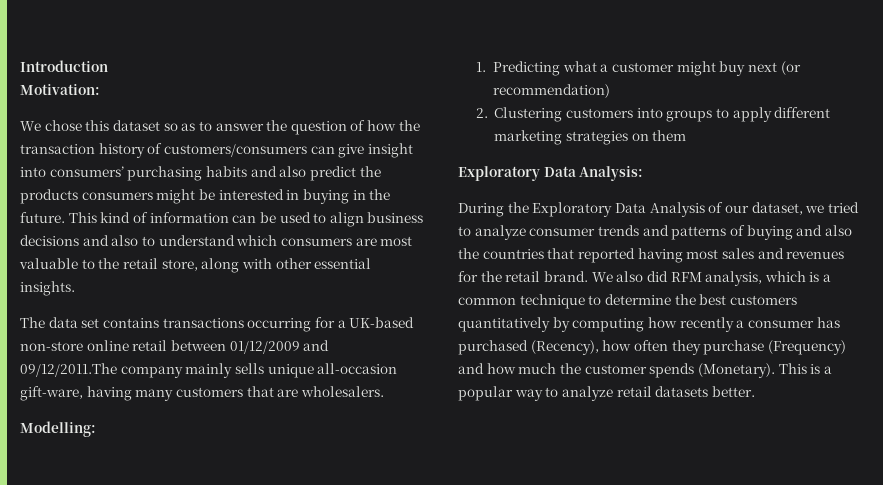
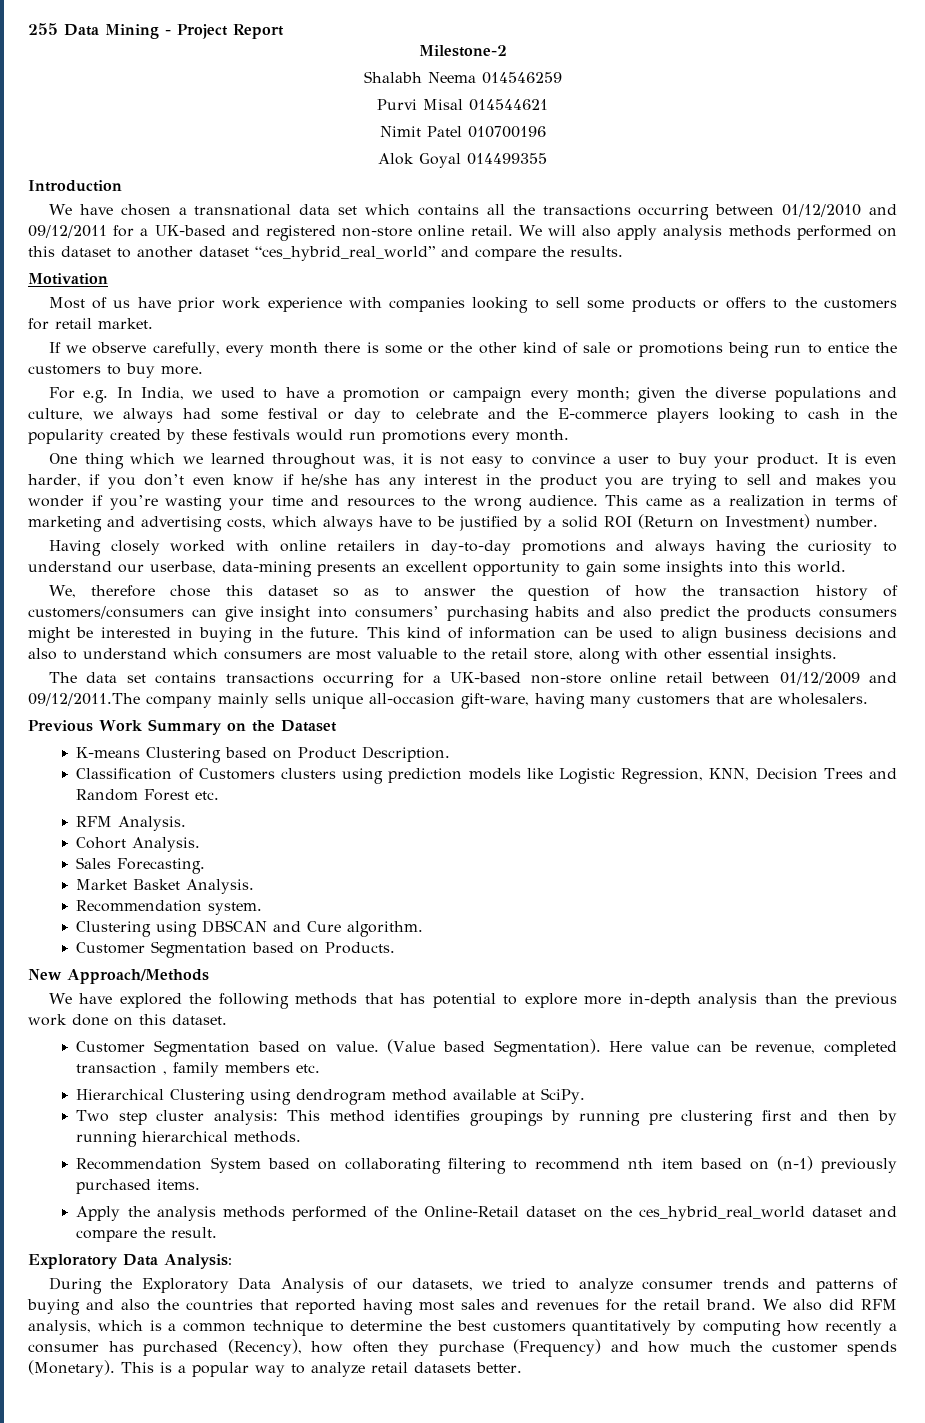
[20,60,108,72] [20,84,100,95] [20,121,41,131] Introduction // Motivation: // We -> [28,23,284,39] [418,45,507,57] [363,71,562,84] [377,99,548,111] [379,126,546,138] [378,153,547,168] [28,180,122,192] [48,204,898,220] [28,225,897,241] [28,246,623,261] [28,273,108,285] [48,297,897,313] [28,318,153,330] [48,342,898,358] [28,363,203,378] [48,387,897,403] [28,408,897,424] [28,429,569,444] [48,453,898,469] [28,474,898,490] [28,495,898,511] [28,514,878,532] [48,540,897,556] [28,561,846,577] [48,585,156,598] 255 Data Mining - Project Report // Milestone-2 // Shalabh Neema 014546259 // Purvi Misal 014544621 // Nimit Patel 010700196 // Alok Goyal 014499355 // Introduction // We have chosen a transnational data set which contains all the transactions occurring between 01/12/2010 and 09/12/2011 for a UK-based and registered non-store online retail. We will also apply analysis methods performed on this dataset to another dataset “ces_hybrid_real_world” and compare the results. // Motivation // Most of us have prior work experience with companies looking to sell some products or offers to the customers for retail market. // If we observe carefully, every month there is some or the other kind of sale or promotions being run to entice the customers to buy more. // For e.g. In India, we used to have a promotion or campaign every month; given the diverse populations and culture, we always had some festival or day to celebrate and the E-commerce players looking to cash in the popularity created by these festivals would run promotions every month. // One thing which we learned throughout was, it is not easy to convince a user to buy your product. It is even harder, if you don’t even know if he/she has any interest in the product you are trying to sell and makes you wonder if you’re wasting your time and resources to the wrong audience. This came as a realization in terms of marketing and advertising costs, which always have to be justified by a solid ROI (Return on Investment) number. // Having closely worked with online retailers in day-to-day promotions and always having the curiosity to understand our userbase, data-mining presents an excellent opportunity to gain some insights into this world. // We, therefore
[20,421,96,437] [475,61,801,76] [493,84,611,98] [475,107,831,122] [494,130,687,145] Modelling: // 1. Predicting what a customer might buy next (or recommendation) // 2. Clustering customers into groups to apply different marketing strategies on them -> [28,719,337,735] [76,746,451,763] [76,767,897,784] [76,789,220,801] [76,816,187,831] [76,837,201,852] [76,857,206,874] [76,879,255,894] [76,900,263,915] [76,920,424,937] [76,941,396,958] [28,969,209,984] [48,993,898,1009] [28,1014,227,1026] [76,1039,897,1057] [76,1062,321,1077] [76,1088,586,1105] [76,1110,897,1126] [76,1131,302,1147] [76,1156,897,1174] [76,1179,201,1194] [76,1206,897,1221] [76,1227,218,1242] Previous Work Summary on the Dataset // K-means Clustering based on Product Description. // Classification of Customers clusters using prediction models like Logistic Regression, KNN, Decision Trees and Random Forest etc. // RFM Analysis. // Cohort Analysis. // Sales Forecasting. // Market Basket Analysis. // Recommendation system. // Clustering using DBSCAN and Cure algorithm. // Customer Segmentation based on Products. // New Approach/Methods // We have explored the following methods that has potential to explore more in-depth analysis than the previous work done on this dataset. // Customer Segmentation based on value. (Value based Segmentation). Here value can be revenue, completed transaction , family members etc. // Hierarchical Clustering using dendrogram method available at SciPy. // Two step cluster analysis: This method identifies groupings by running pre clustering first and then by running hierarchical methods. // Recommendation System based on collaborating filtering to recommend nth item based on (n-1) previously purchased items. // Apply the analysis methods performed of the Online-Retail dataset on the ces_hybrid_real_world dataset and compare the result.
[751,202,803,215] dataset, -> [412,1278,474,1291] datasets,

